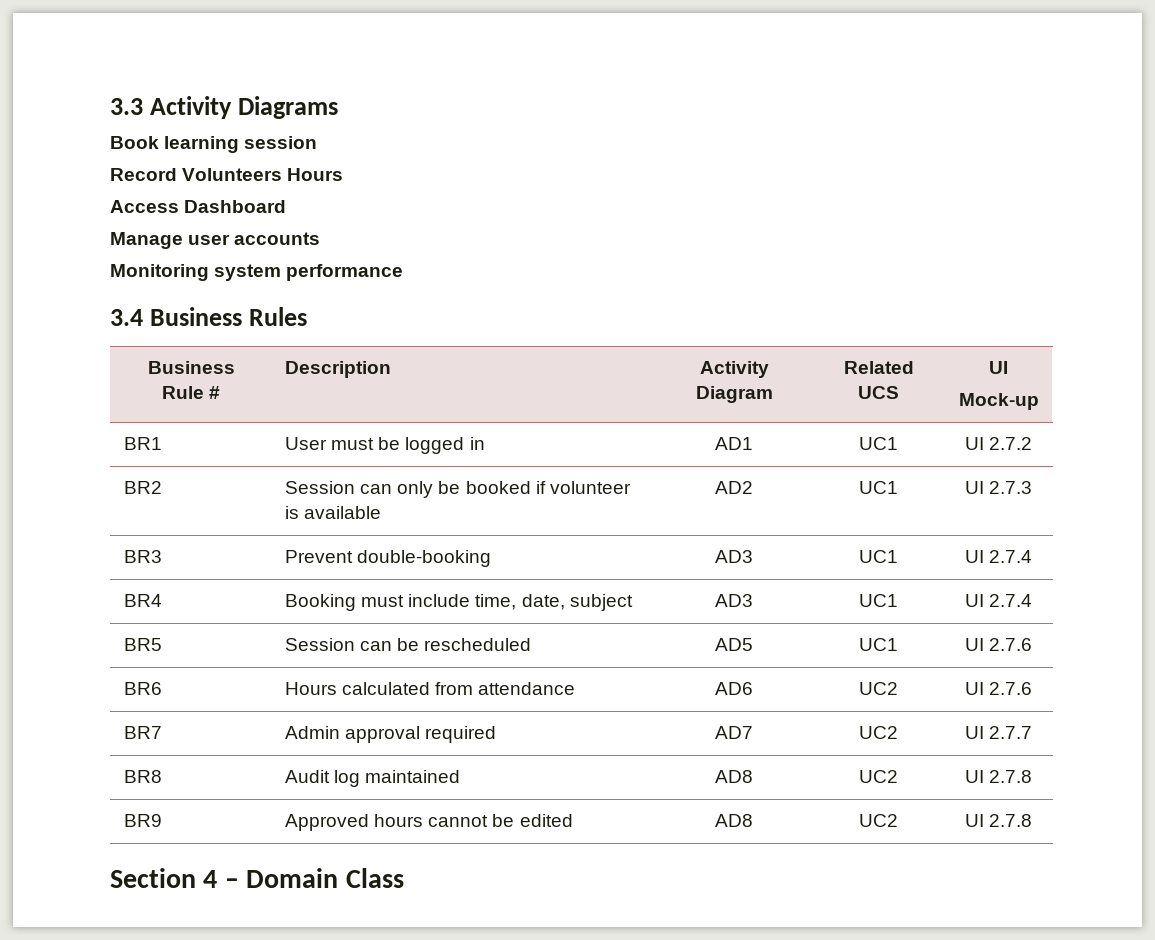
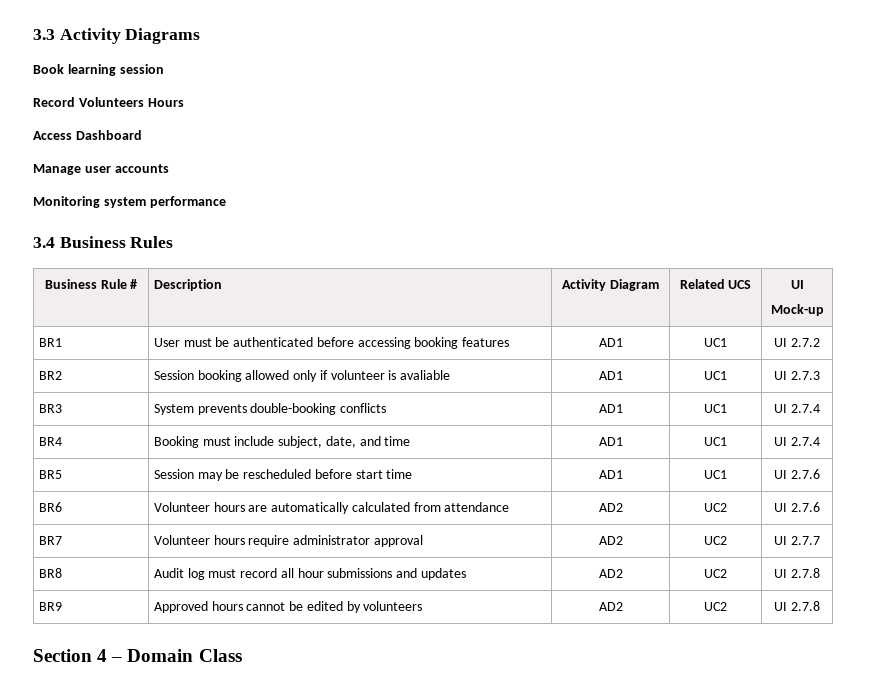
[405,437,485,454] logged in -> [233,337,510,349] authenticated before accessing booking features
[360,481,531,498] can only be booked -> [197,370,318,382] booking allowed only
[304,506,382,519] [715,481,753,494] available | AD2 -> [400,370,451,380] [598,371,623,380] avaliable | AD1
[284,550,353,563] Prevent -> [153,404,247,415] System prevents
[715,550,753,563] | AD3 -> [340,403,387,413] [598,404,623,413] conflicts | AD1
[475,594,633,611] [715,594,753,607] time, date, subject | AD3 -> [278,436,411,448] [598,437,623,446] subject, date, and time | AD1
[360,641,393,651] can -> [197,472,223,481] may
[715,638,753,651] | AD5 -> [314,469,413,479] [598,470,623,479] before start time | AD1
[284,682,337,695] Hours -> [153,502,350,514] Volunteer hours are automatically
[715,682,753,695] AD6 -> [598,503,623,512] AD2
[284,726,340,739] Admin -> [153,535,371,547] Volunteer hours require administrator
[425,726,497,743] [715,726,753,739] required | AD7 -> [598,536,623,545] | AD2
[365,770,461,783] [715,770,753,783] maintained | AD8 -> [208,568,467,580] [598,569,623,578] must record all hour submissions and updates | AD2
[715,814,753,827] | AD8 -> [346,601,423,613] [598,602,623,611] by volunteers | AD2

